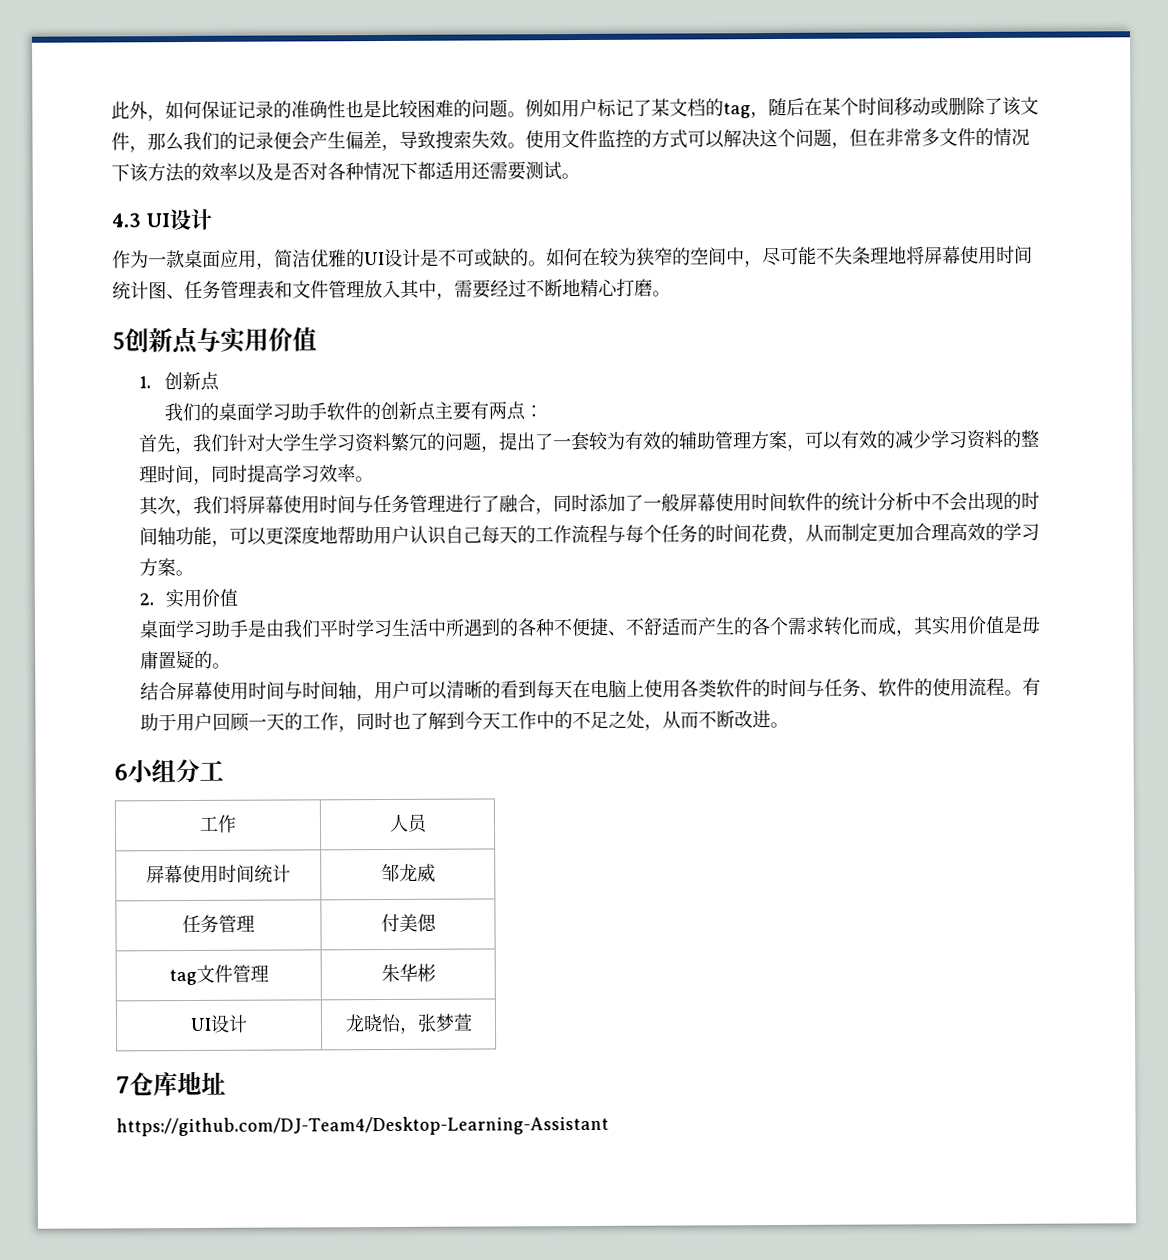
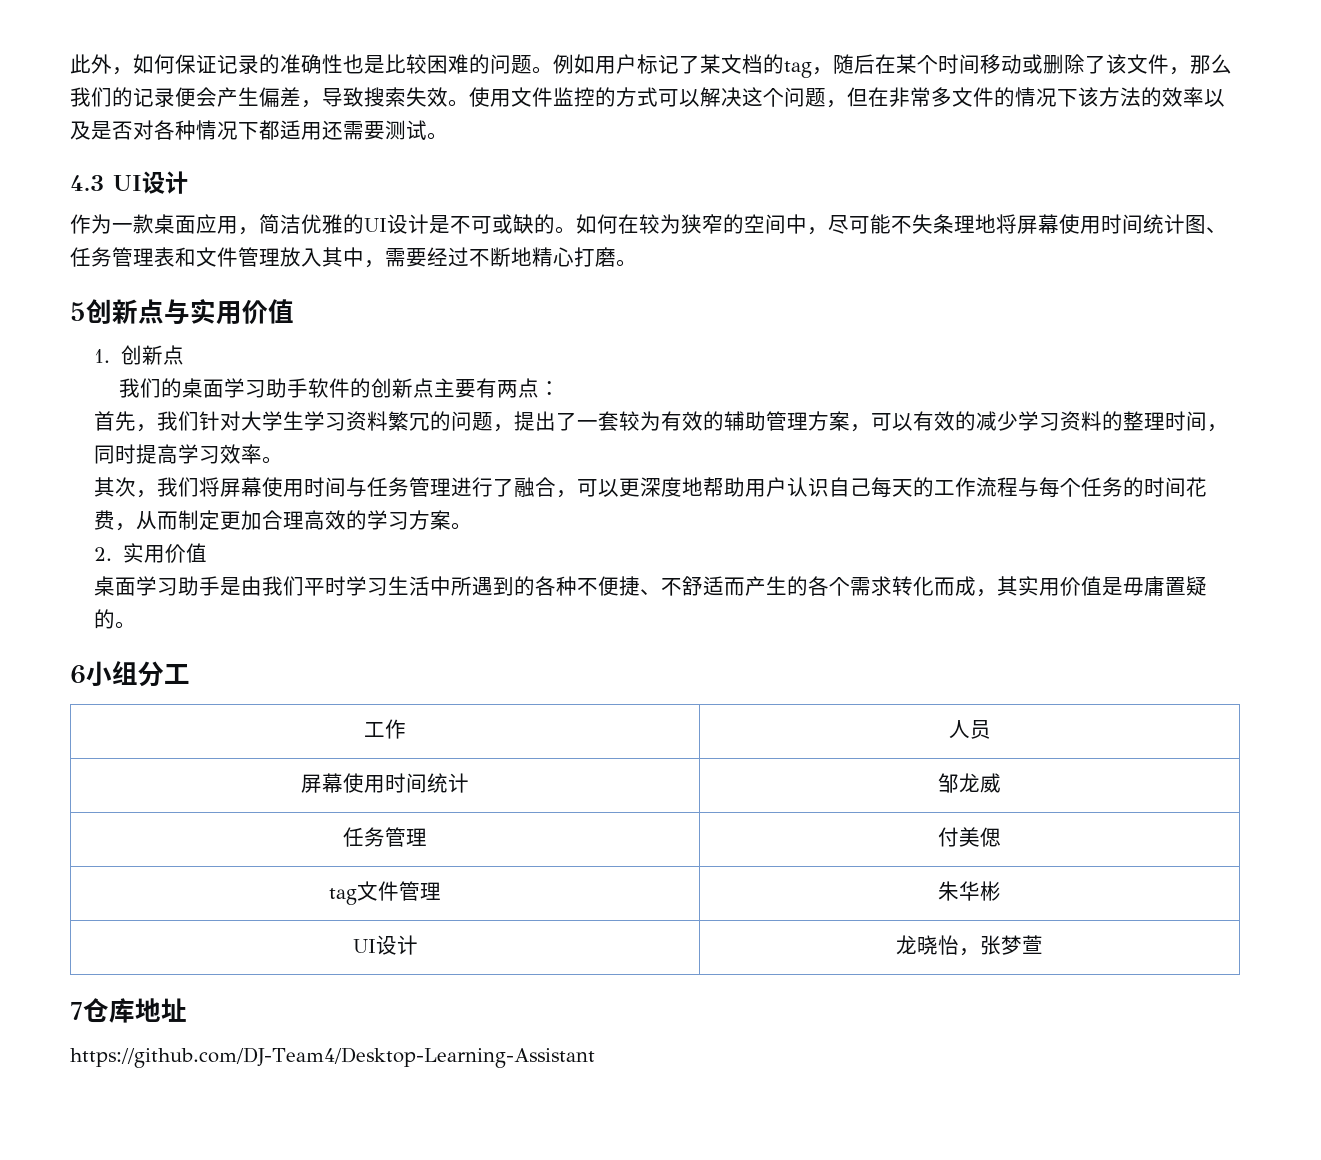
[552,491,1040,513] [138,526,230,547] 同时添加了一般屏幕使用时间软件的统计分析中不会出现的时间轴功能， -> (578, 494) none
[139,677,1041,702] [139,710,789,733] // 结合屏幕使用时间与时间轴，用户可以清晰的看到每天在电脑上使用各类软件的时间与任务、软件的使用流程。有助于用户回顾一天的工作，同时也了解到今天工作中的不足之处，从而不断改进。 -> (137, 625) none

